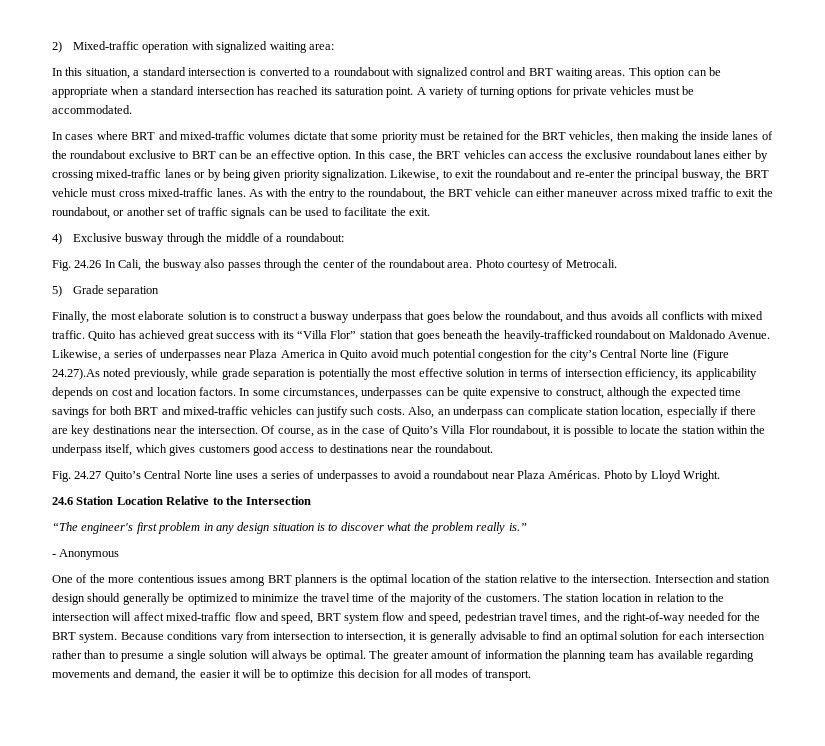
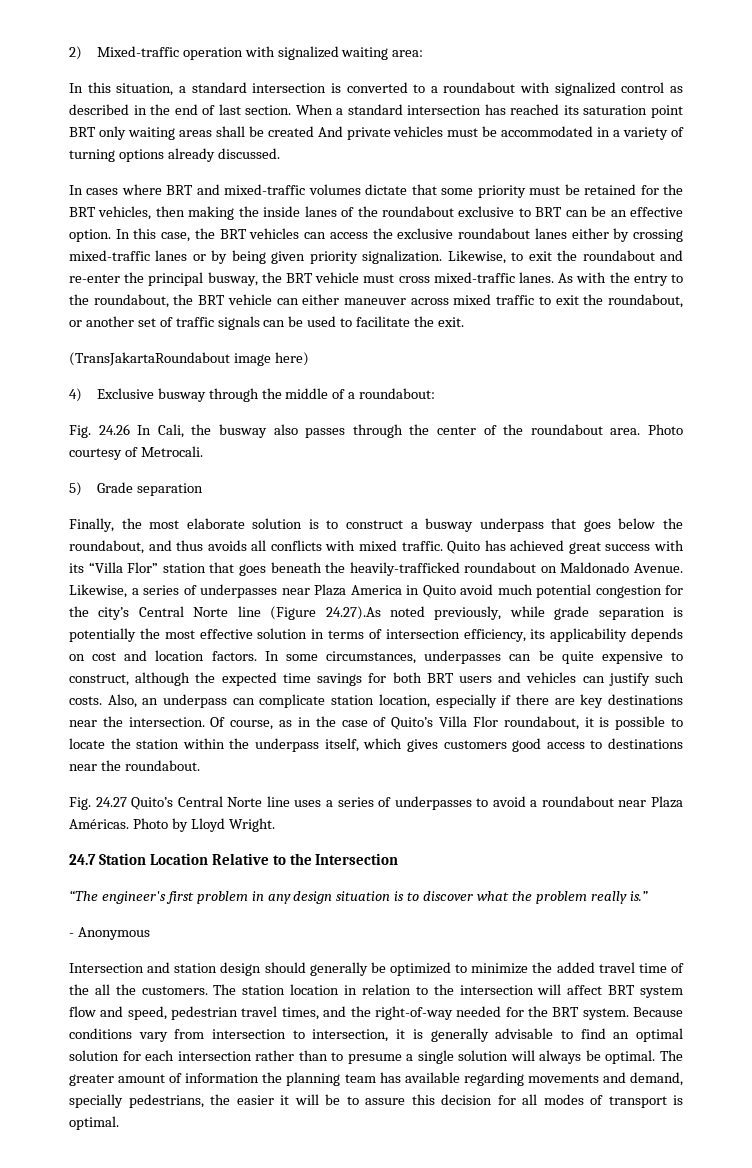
[507,67,721,79] [52,86,140,98] and BRT waiting areas. This option can be appropriate when -> [669,86,683,93] [69,104,333,115] as described in the end of last section. When
[386,86,695,98] [52,105,132,114] point. A variety of turning options for private vehicles must be accommodated. -> [650,105,683,118] [69,126,684,140] [69,148,280,162] point BRT only waiting areas shall be created And private vehicles must be accommodated in a variety of turning options already discussed.
(430, 212) none -> [69,352,309,366] // (TransJakartaRoundabout image here)
[161,406,248,415] and mixed-traffic -> [458,672,522,683] users and
[52,497,73,505] 24.6 -> [69,854,96,865] 24.7
[52,574,652,586] One of the more contentious issues among BRT planners is the optimal location of the station relative to the intersection. -> (150, 933) none
(318, 597) none -> [556,962,595,973] added
[409,593,465,605] majority of -> [94,984,110,995] all
[166,612,314,624] mixed-traffic flow and speed, -> (603, 990) none
(178, 675) none -> [69,1094,204,1108] specially pedestrians,
[291,670,335,681] optimize -> [365,1098,405,1105] assure
[485,670,531,681] transport. -> [608,1095,683,1108] [69,1116,119,1130] transport is optimal.

